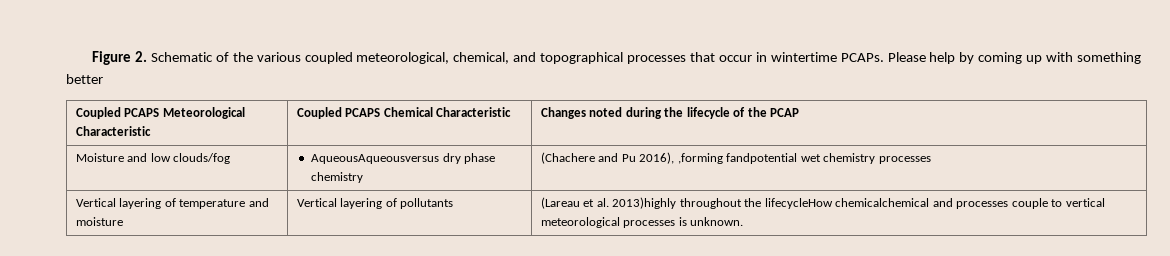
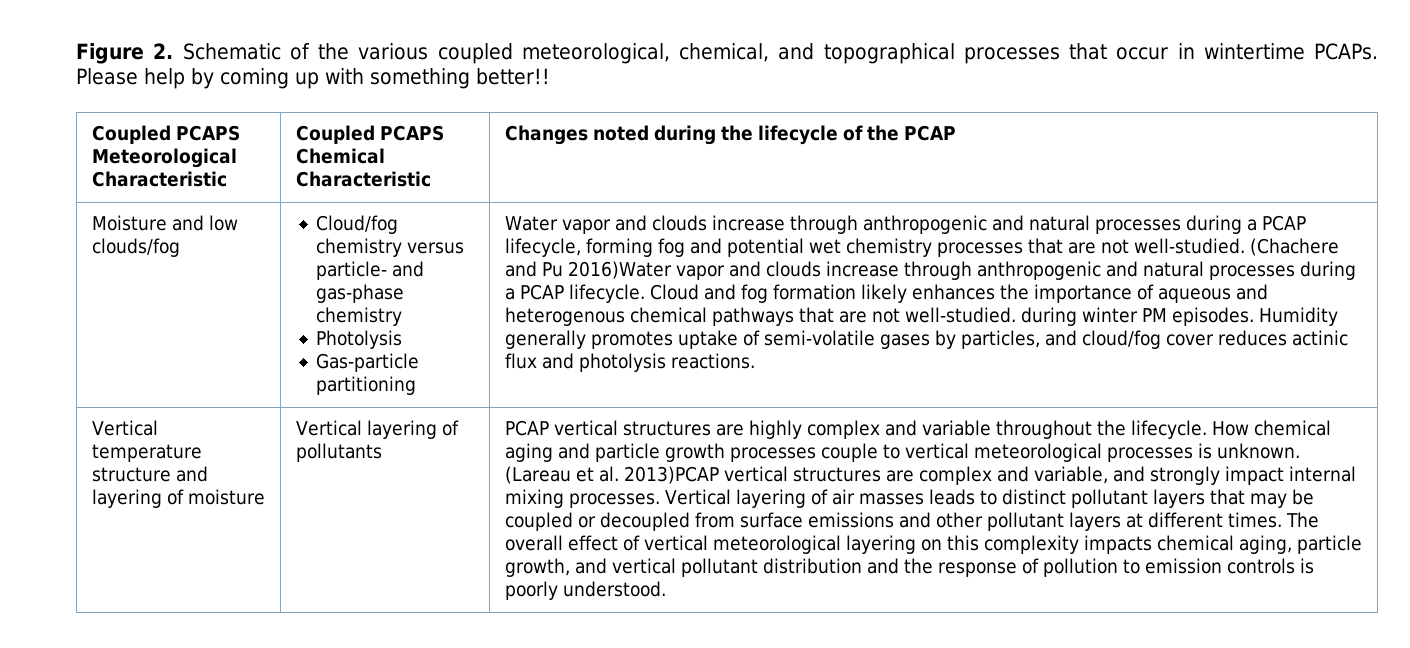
[66,74,103,84] better -> [476,68,550,85] better!!
[311,153,496,164] [311,172,364,183] [540,152,931,164] [75,198,269,209] AqueousAqueousversus dry phase chemistry | (Chachere and Pu 2016), ,forming fandpotential wet chemistry processes // Vertical layering of temperature and -> [316,215,399,234] [316,238,465,257] [316,261,425,280] [316,284,405,303] [316,307,403,326] [316,330,403,349] [316,353,420,372] [316,376,417,395] [504,215,1306,234] [504,238,1339,257] [504,261,1356,280] [504,284,1268,303] [504,307,1338,326] [504,330,1348,349] [504,353,755,372] [91,420,158,436] [91,444,202,462] [91,466,208,482] [91,489,184,508] Cloud/fog chemistry versus particle- and gas-phase chemistry // Photolysis // Gas-particle partitioning | Water vapor and clouds increase through anthropogenic and natural processes during a PCAP lifecycle, forming fog and potential wet chemistry processes that are not well-studied. (Chachere and Pu 2016)Water vapor and clouds increase through anthropogenic and natural processes during a PCAP lifecycle. Cloud and fog formation likely enhances the importance of aqueous and heterogenous chemical pathways that are not well-studied. during winter PM episodes. Humidity generally promotes uptake of semi-volatile gases by particles, and cloud/fog cover reduces actinic flux and photolysis reactions. // Vertical temperature structure and layering of
[540,197,953,209] (Lareau et al. 2013)highly throughout the lifecycleHow chemicalchemical and -> [504,420,1331,439] [504,443,725,462] PCAP vertical structures are highly complex and variable throughout the lifecycle. How chemical aging and particle growth
(744, 221) none -> [504,466,1356,485] [504,489,1314,508] [504,512,1319,531] [504,535,1362,554] [504,558,1314,577] [504,581,666,600] (Lareau et al. 2013)PCAP vertical structures are complex and variable, and strongly impact internal mixing processes. Vertical layering of air masses leads to distinct pollutant layers that may be coupled or decoupled from surface emissions and other pollutant layers at different times. The overall effect of vertical meteorological layering on this complexity impacts chemical aging, particle growth, and vertical pollutant distribution and the response of pollution to emission controls is poorly understood.

